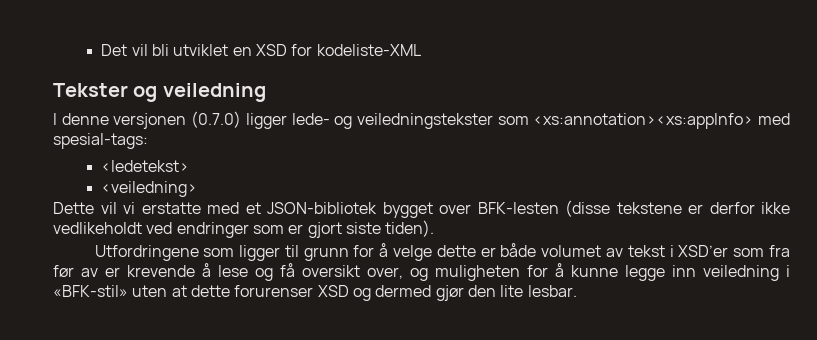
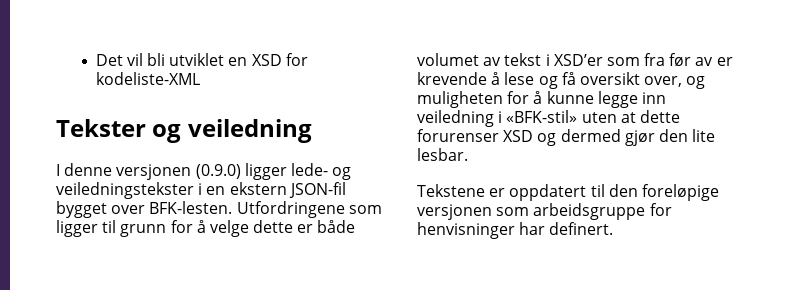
[191,111,242,128] (0.7.0) -> [195,164,241,179] (0.9.0)
[497,113,790,129] [53,133,148,149] [101,160,190,172] [101,181,198,197] [53,200,790,218] [53,220,435,238] som <xs:annotation><xs:appInfo> med spesial-tags: // <ledetekst> // <veiledning> // Dette vil vi erstatte med et JSON-bibliotek bygget over BFK-lesten (disse tekstene er derfor ikke vedlikeholdt ved endringer som er gjort siste tiden). // -> [198,182,346,198] [56,201,233,218] i en ekstern JSON-fil bygget over BFK-lesten.
(577, 291) none -> [417,184,719,201] [417,203,672,220] [417,222,614,239] // Tekstene er oppdatert til den foreløpige versjonen som arbeidsgruppe for henvisninger har definert.

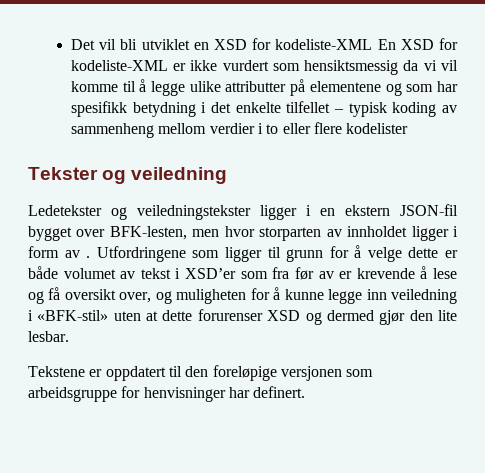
[56,119,312,143] [56,163,328,180] // Tekster og veiledning // I denne versjonen (0.9.0) ligger lede- -> [377,38,459,50] [70,60,459,75] [70,79,459,96] [70,101,457,117] [70,122,409,138] [28,167,228,184] [28,205,102,216] En XSD for kodeliste-XML er ikke vurdert som hensiktsmessig da vi vil komme til å legge ulike attributter på elementene og som har spesifikk betydning i det enkelte tilfellet – typisk koding av sammenheng mellom verdier i to eller flere kodelister // Tekster og veiledning // Ledetekster
(194, 190) none -> [260,205,297,220] ligger
[149,201,233,214] BFK-lesten. -> [109,226,459,241] [28,246,91,258] BFK-lesten, men hvor storparten av innholdet ligger i form av .

